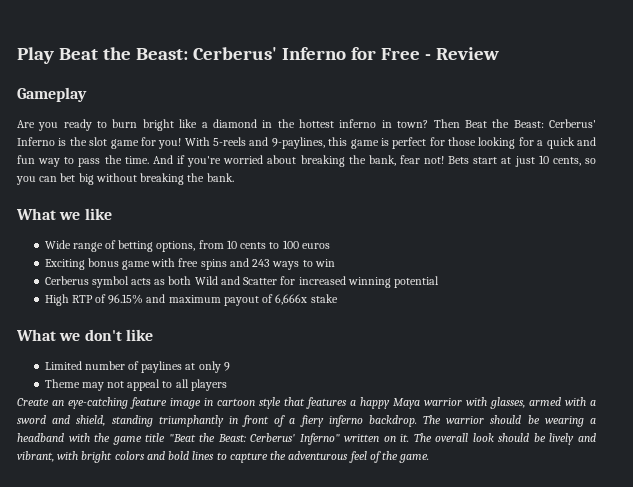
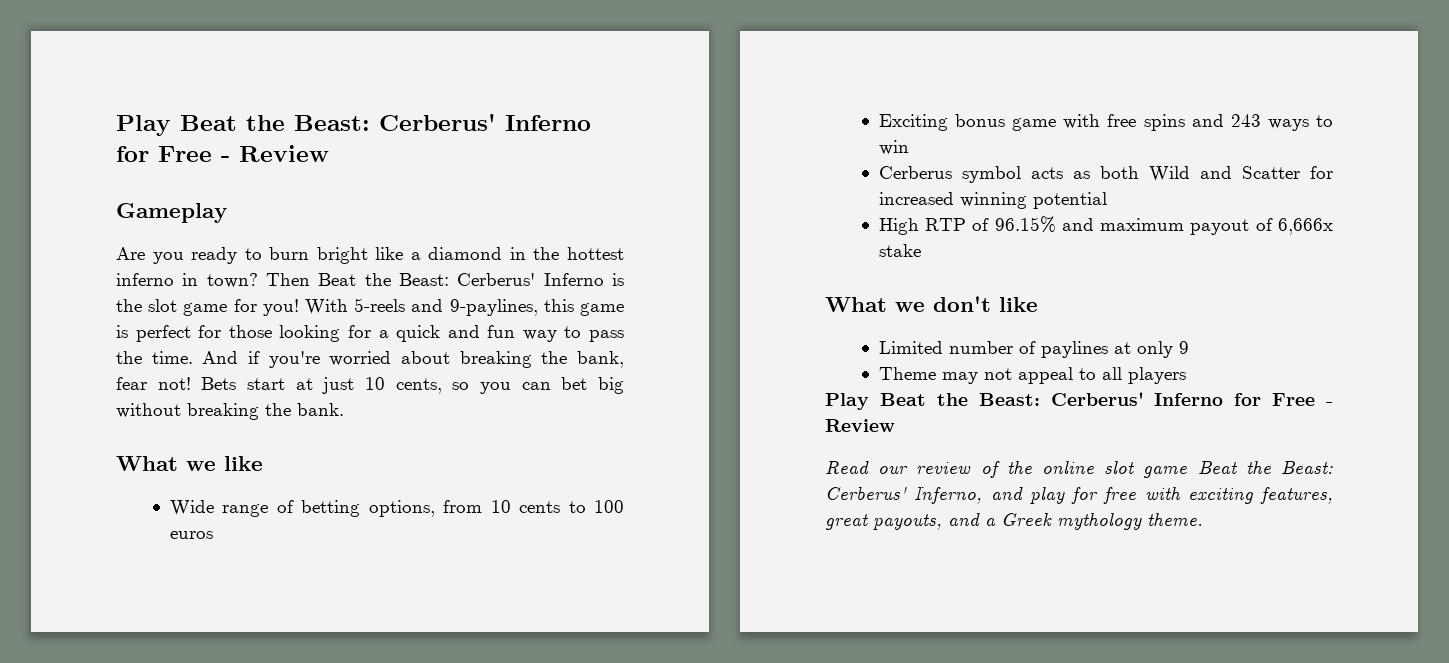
[17,397,596,409] [17,415,596,427] [17,433,596,445] [17,451,430,463] Create an eye-catching feature image in cartoon style that features a happy Maya warrior with glasses, armed with a sword and shield, standing triumphantly in front of a fiery inferno backdrop. The warrior should be wearing a headband with the game title "Beat the Beast: Cerberus' Inferno" written on it. The overall look should be lively and vibrant, with bright colors and bold lines to capture the adventurous feel of the game. -> [825,392,1333,410] [825,419,895,432] [825,461,1333,478] [825,486,1333,504] [825,513,1203,530] Play Beat the Beast: Cerberus' Inferno for Free - Review // Read our review of the online slot game Beat the Beast: Cerberus' Inferno, and play for free with exciting features, great payouts, and a Greek mythology theme.

